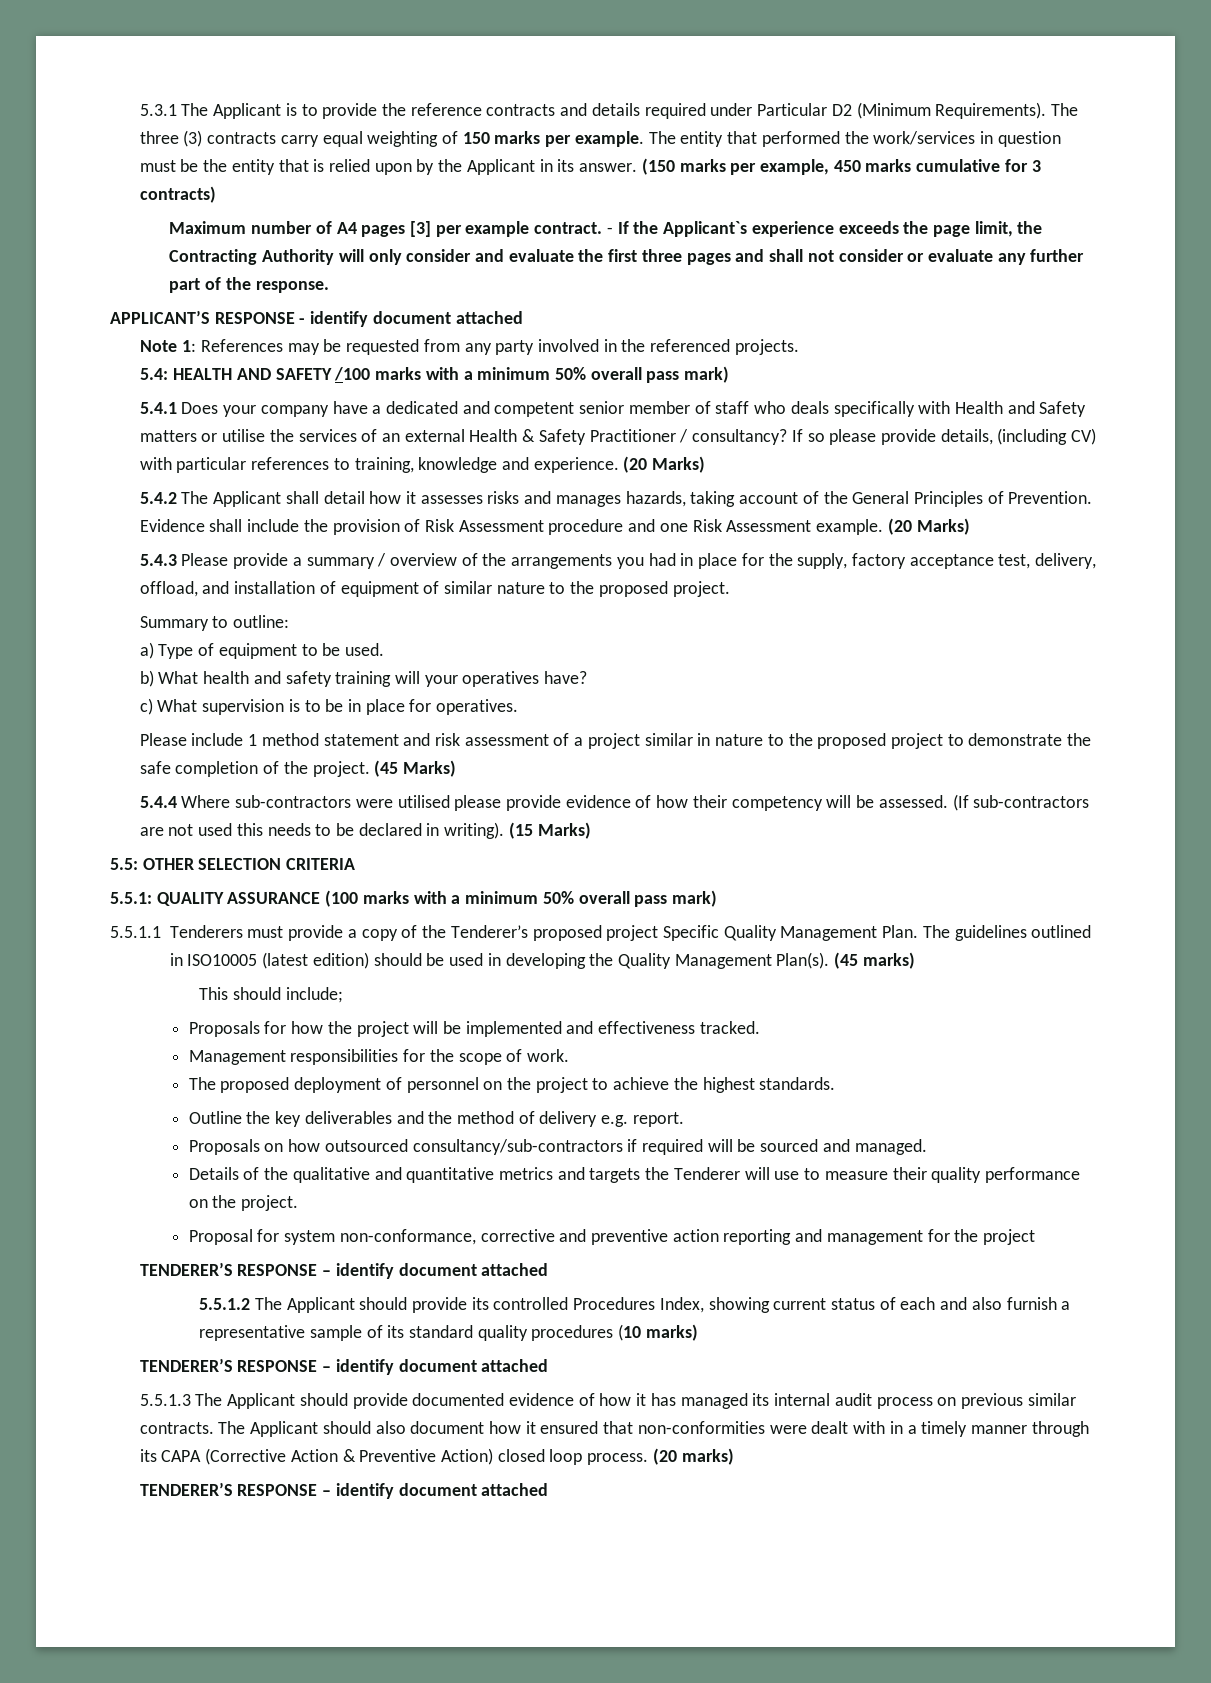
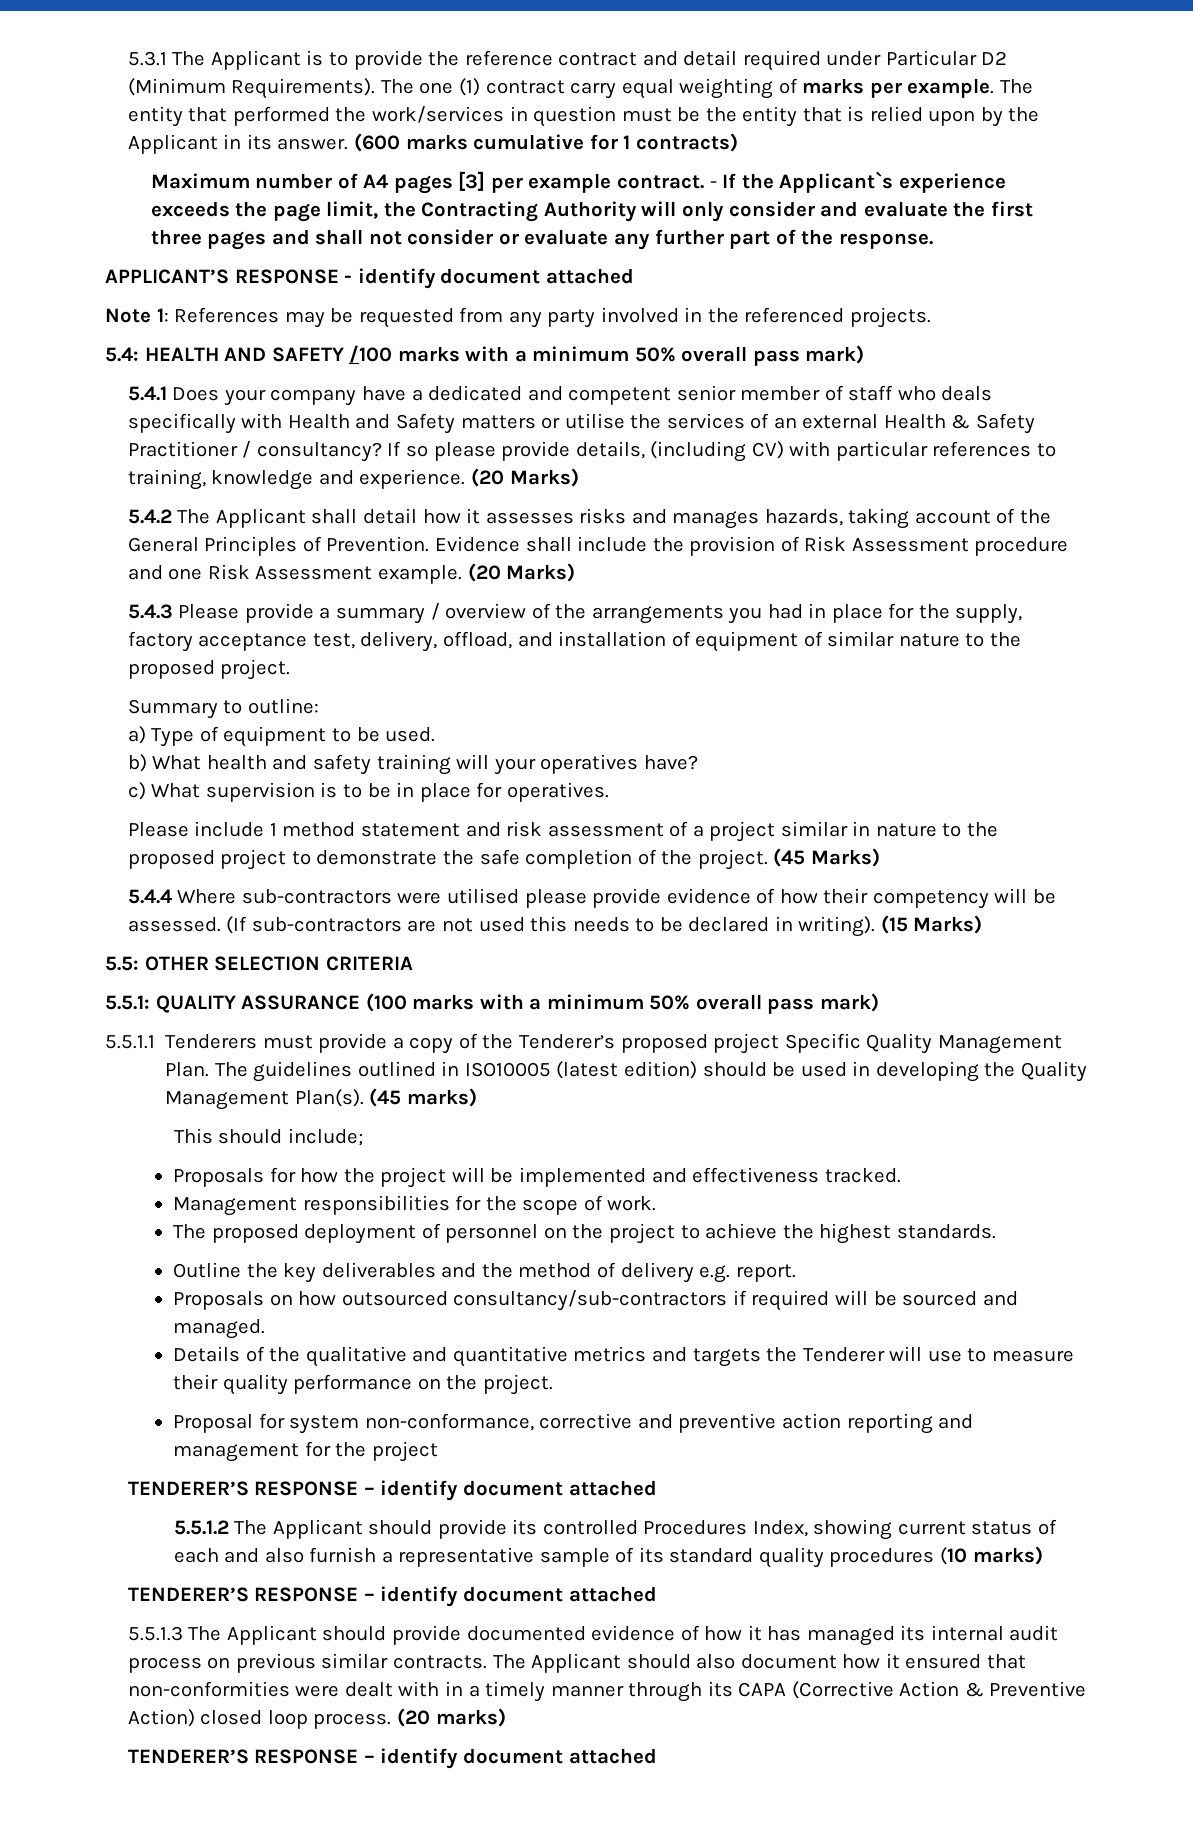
[486,103,640,116] contracts and details -> [558,50,738,66] contract and detail
[139,130,277,147] three (3) contracts -> [419,78,565,96] one (1) contract
[462,132,490,144] 150 -> (798, 86) none
[641,158,861,175] (150 marks per example, 450 -> [353,133,400,152] (600
[1031,160,1041,172] 3 -> [623,135,631,149] 1

